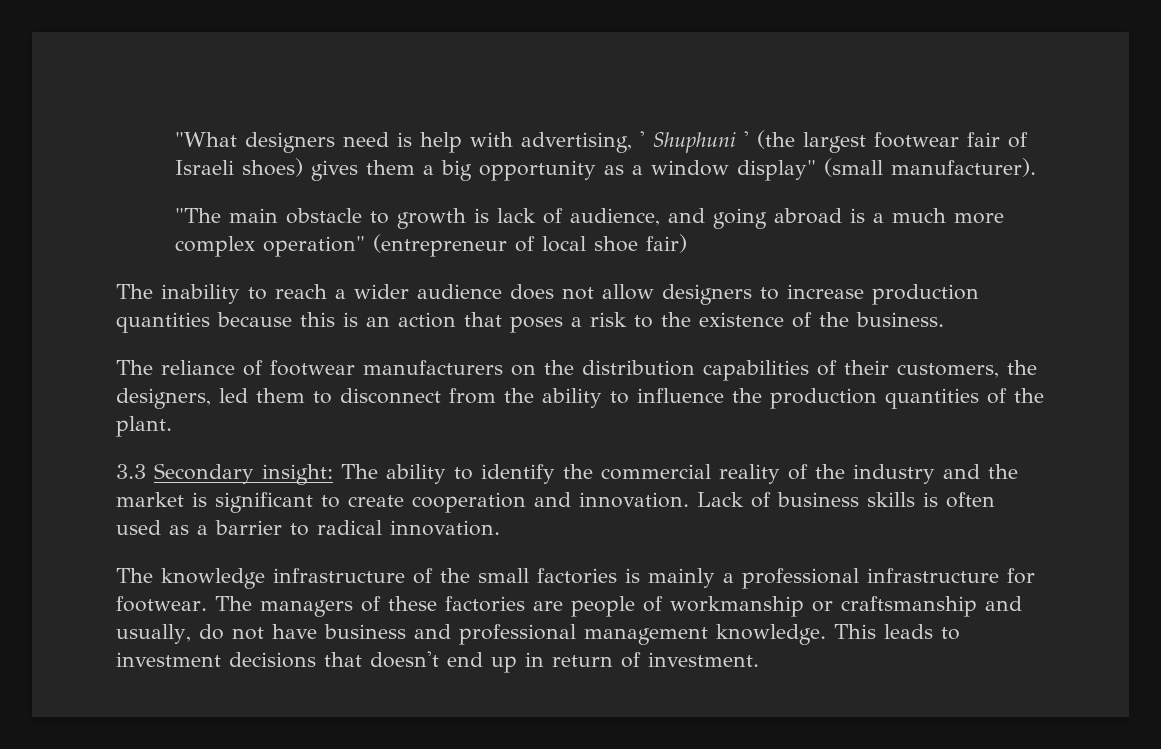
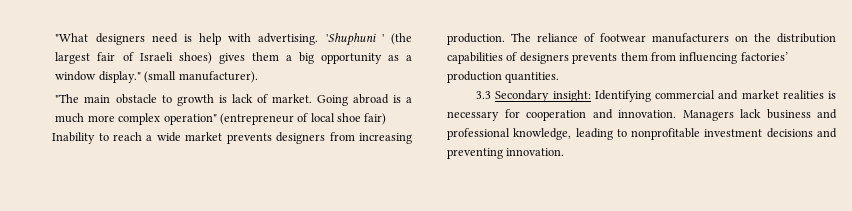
[520,131,736,153] advertising, ' Shuphuni -> [258,33,376,46] advertising. 'Shuphuni
[873,132,959,148] footwear -> (91, 58) none
[736,160,816,181] display" -> [98,71,141,83] display."
[569,208,767,229] audience, and going -> [271,94,348,106] market. Going
[116,284,240,304] The inability -> [52,132,96,144] Inability
[354,284,979,305] [116,312,944,333] wider audience does not allow designers to increase production quantities because this is an action that poses a risk to the existence of the business. // -> [156,132,413,144] [447,33,505,45] wide market prevents designers from increasing production.
[844,360,1037,378] [116,388,1044,409] [116,416,172,437] [116,463,1018,485] [116,492,995,513] [116,520,500,536] [116,568,1035,589] [116,596,1022,617] [116,624,960,645] [116,651,759,673] their customers, the designers, led them to disconnect from the ability to influence the production quantities of the plant. // 3.3 Secondary insight: The ability to identify the commercial reality of the industry and the market is significant to create cooperation and innovation. Lack of business skills is often used as a barrier to radical innovation. // The knowledge infrastructure of the small factories is mainly a professional infrastructure for footwear. The managers of these factories are people of workmanship or craftsmanship and usually, do not have business and professional management knowledge. This leads to investment decisions that doesn't end up in return of investment. -> [519,52,788,64] [447,71,560,83] [476,90,837,102] [447,109,837,121] [447,128,837,140] [447,148,565,159] designers prevents them from influencing factories’ production quantities. // 3.3 Secondary insight: Identifying commercial and market realities is necessary for cooperation and innovation. Managers lack business and professional knowledge, leading to nonprofitable investment decisions and preventing innovation.

